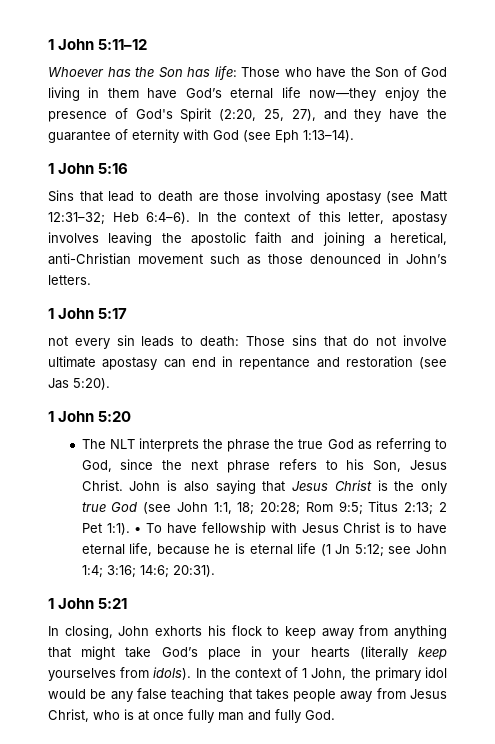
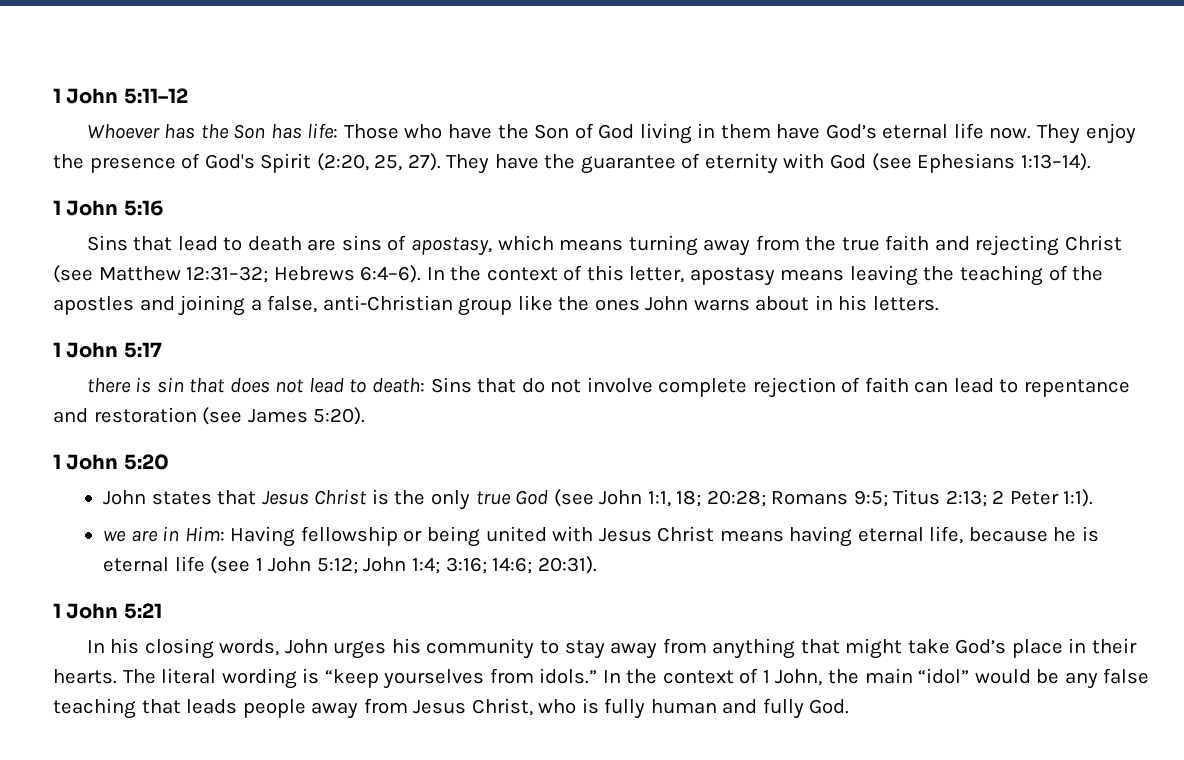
[309,88,377,101] now—they -> [989,124,1080,144] now. They
[291,109,382,122] 27), and they -> [407,153,490,174] 27). They
[275,130,299,143] Eph -> [917,153,1016,173] Ephesians
[224,190,447,204] [48,212,139,225] those involving apostasy (see Matt 12:31–32; Heb -> [341,235,1122,256] [53,265,355,283] sins of apostasy, which means turning away from the true faith and rejecting Christ (see Matthew 12:31–32; Hebrews
[48,232,99,243] involves -> [780,269,845,281] means
[190,232,447,246] [48,253,447,265] [48,275,91,285] [48,308,128,319] [48,335,447,349] [48,356,233,370] apostolic faith and joining a heretical, anti-Christian movement such as those denounced in John’s letters. // 1 John 5:17 // not every sin leads to death: Those sins that do not involve ultimate apostasy can end in -> [960,265,1104,286] [53,295,940,316] [53,342,162,358] [86,377,1019,398] teaching of the apostles and joining a false, anti-Christian group like the ones John warns about in his letters. // 1 John 5:17 // there is sin that does not lead to death: Sins that do not involve complete rejection of faith can lead to
[48,378,69,389] Jas -> [247,409,308,423] James
[81,438,447,452] [81,459,447,473] [81,480,256,494] The NLT interprets the phrase the true God as referring to God, since the next phrase refers to his Son, Jesus Christ. John is also saying -> [103,490,212,505] John states
[305,502,333,512] Rom -> [771,491,849,505] Romans
[81,523,102,533] Pet -> [1009,491,1059,505] Peter
[134,522,447,536] • To have fellowship with Jesus Christ is to have -> [103,526,853,547] // we are in Him: Having fellowship or being united with Jesus Christ means having
[320,544,412,557] (1 Jn 5:12; see -> [210,556,358,574] (see 1 John 5:12;
[64,625,316,639] closing, John exhorts his flock to keep -> [110,638,605,659] his closing words, John urges his community to stay
[272,646,448,660] your hearts (literally keep -> [1091,638,1137,654] [53,668,379,689] their hearts. The literal wording is “keep
[153,667,192,680] idols). -> [539,668,598,684] idols.”
[374,667,448,681] primary idol -> [864,668,970,684] main “idol”
[255,689,289,700] takes -> [186,699,238,714] leads
[138,709,244,723] at once fully man -> [604,698,717,719] fully human

